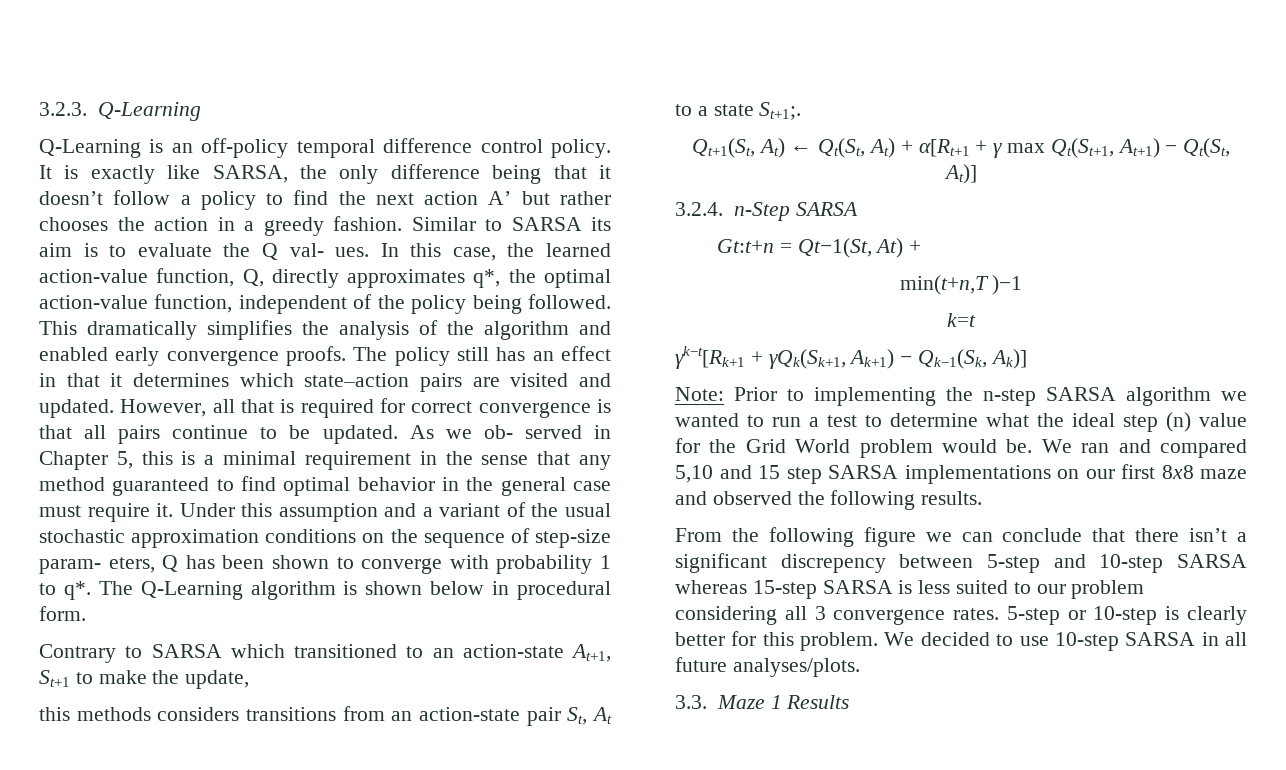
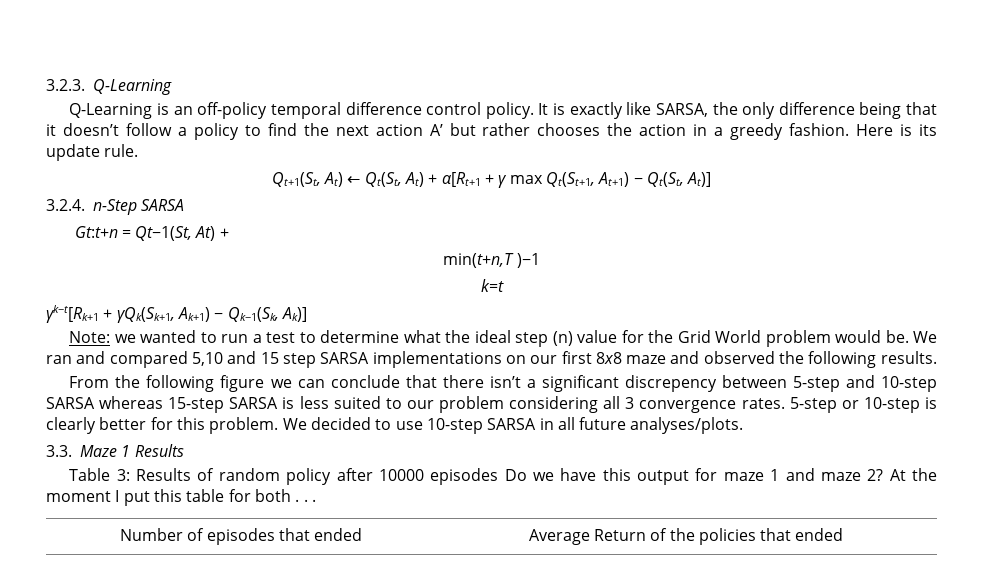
[411,217,611,231] [39,243,611,261] [39,268,611,288] [39,294,612,314] [39,320,611,340] [39,346,611,366] [39,373,611,392] [39,398,611,418] [39,425,611,444] [39,451,611,470] [39,476,611,496] [39,502,611,522] [39,528,612,548] [39,555,612,574] [39,581,612,600] [39,606,86,621] [39,644,611,663] [39,670,250,689] [39,706,612,726] [675,102,802,120] Similar to SARSA its aim is to evaluate the Q val- ues. In this case, the learned action-value function, Q, directly approximates q*, the optimal action-value function, independent of the policy being followed. This dramatically simplifies the analysis of the algorithm and enabled early convergence proofs. The policy still has an effect in that it determines which state–action pairs are visited and updated. However, all that is required for correct convergence is that all pairs continue to be updated. As we ob- served in Chapter 5, this is a minimal requirement in the sense that any method guaranteed to find optimal behavior in the general case must require it. Under this assumption and a variant of the usual stochastic approximation conditions on the sequence of step-size param- eters, Q has been shown to converge with probability 1 to q*. The Q-Learning algorithm is shown below in procedural form. // Contrary to SARSA which transitioned to an action-state At+1, St+1 to make the update, // this methods considers transitions from an action-state pair St, At to a state St+1;. -> [856,124,937,136] [46,144,139,161] Here is its update rule.
[734,387,1211,406] Prior to implementing the n-step SARSA algorithm -> (111, 337) none
(850, 702) none -> [69,468,937,485] [46,489,316,506] [119,528,363,545] [528,528,844,545] // Table 3: Results of random policy after 10000 episodes Do we have this output for maze 1 and maze 2? At the moment I put this table for both . . . // Number of episodes that ended | Average Return of the policies that ended

